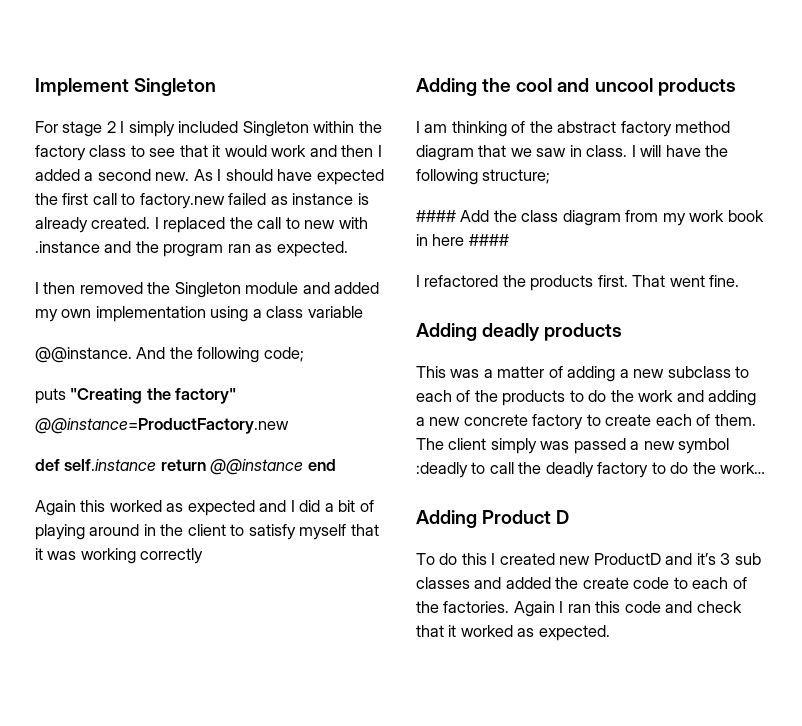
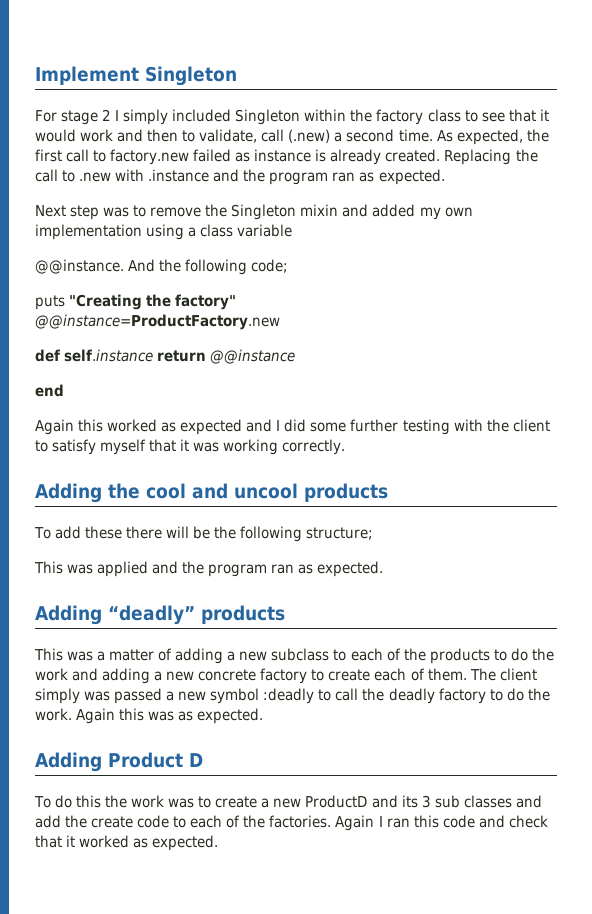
[377,145,382,157] [35,169,384,185] I added a second new. As I should have expected -> [182,129,523,145] to validate, call (.new) a second time. As expected,
[154,217,226,233] I replaced -> [444,149,512,165] Replacing
[304,220,336,229] new -> [79,172,112,182] .new
[35,282,143,294] I then removed -> [35,205,202,220] Next step was to remove
[245,282,299,294] module -> [300,204,339,216] mixin
(304, 467) none -> (296, 356) //
[324,500,374,512] [35,524,156,540] a bit of playing around in -> [310,419,483,435] some further testing with
[140,548,204,564] correctly -> [282,439,346,455] correctly.
[416,121,731,137] [416,145,729,161] [416,169,551,185] [416,210,764,226] [416,234,509,246] [416,275,740,291] [416,323,541,341] I am thinking of the abstract factory method diagram that we saw in class. I will have the following structure; // #### Add the class diagram from my work book in here #### // I refactored the products first. That went fine. // Adding deadly -> [34,526,374,542] [34,561,384,577] [35,605,195,625] To add these there will be the following structure; // This was applied and the program ran as expected. // Adding “deadly”
[720,462,766,474] work… -> [35,708,264,724] work. Again this was as expected.
[491,553,555,565] I created -> [105,795,270,808] the work was to create a
[696,553,716,565] it’s -> [401,795,418,808] its
[505,577,551,589] added -> [35,815,61,828] add

